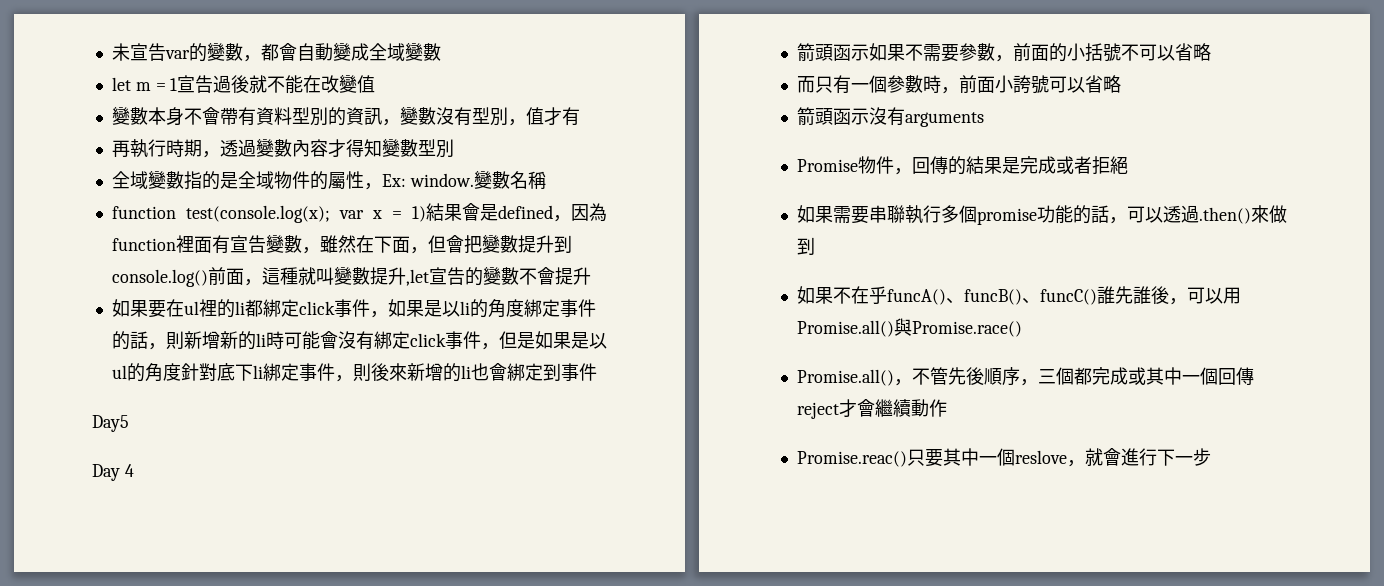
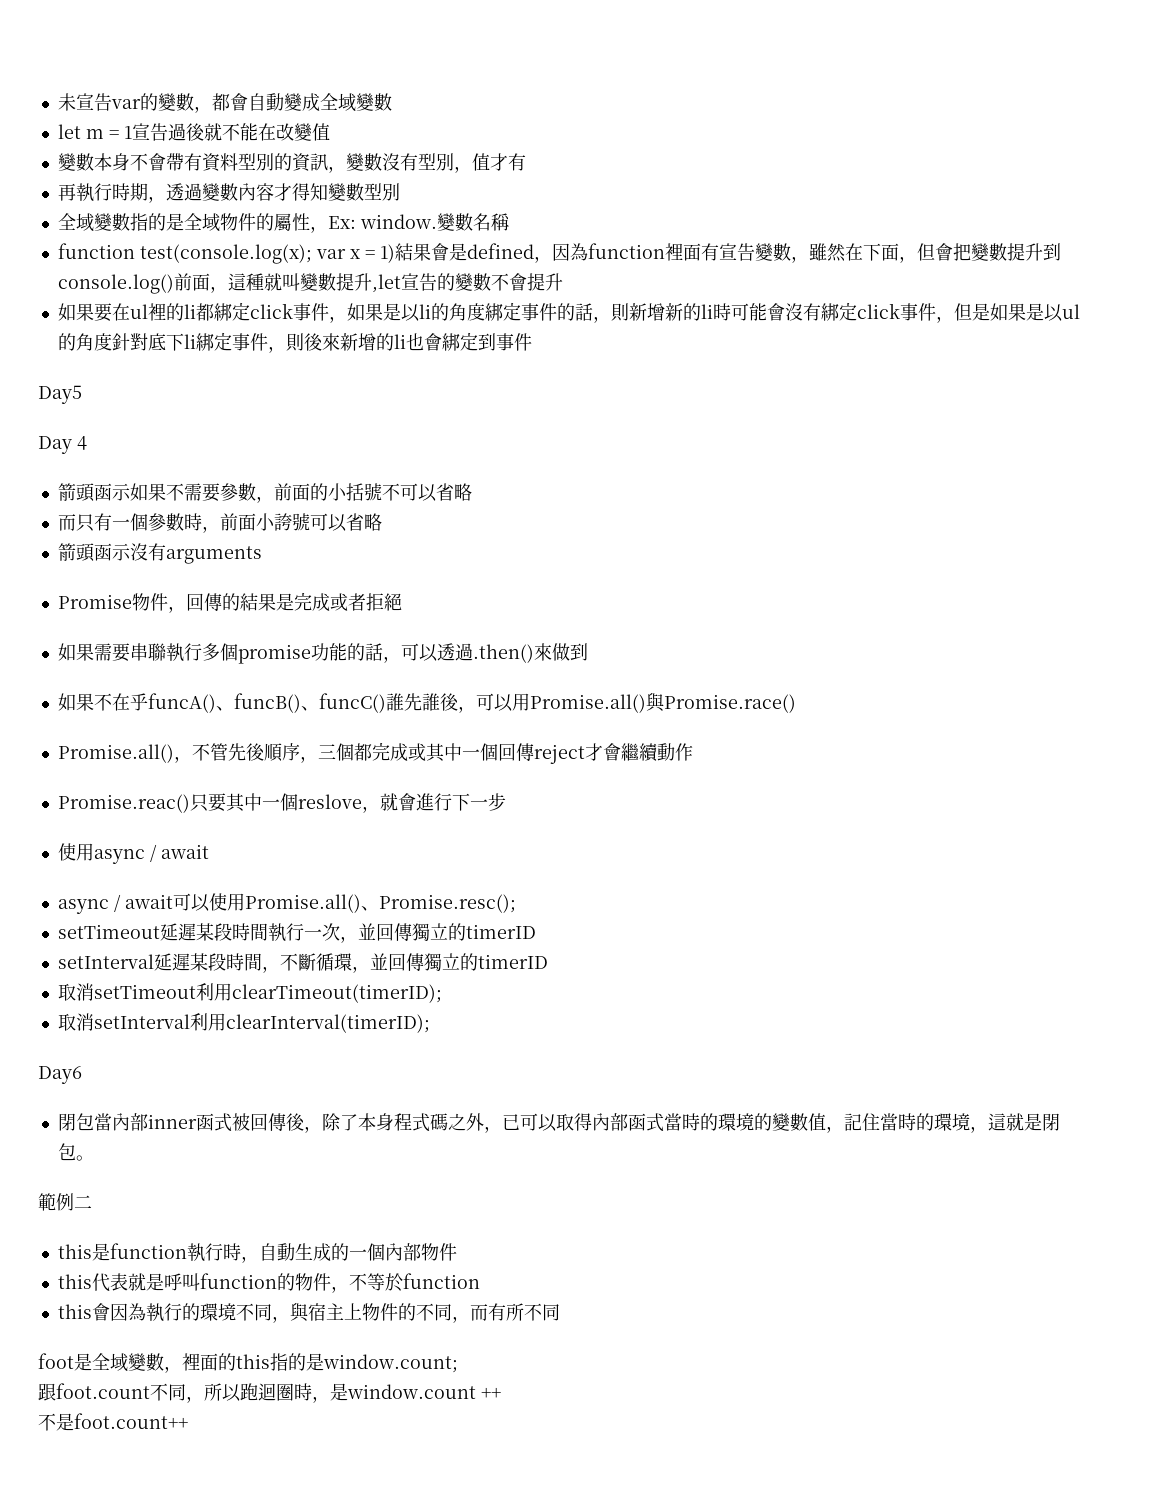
(1211, 457) none -> [57,843,209,864] [57,893,516,914] [57,923,536,943] [57,953,548,973] [57,983,442,1003] [57,1013,430,1033] [38,1066,82,1084] [57,1113,1060,1133] [57,1143,94,1161] [38,1193,92,1211] [57,1243,457,1263] [57,1273,480,1293] [57,1302,560,1323] [38,1353,458,1373] [38,1383,501,1403] [38,1413,188,1431] // 使用async / await // async / await可以使用Promise.all()、Promise.resc(); // setTimeout延遲某段時間執行一次，並回傳獨立的timerID // setInterval延遲某段時間，不斷循環，並回傳獨立的timerID // 取消setTimeout利用clearTimeout(timerID); // 取消setInterval利用clearInterval(timerID); // Day6 // 閉包當內部inner函式被回傳後，除了本身程式碼之外，已可以取得內部函式當時的環境的變數值，記住當時的環境，這就是閉包。 // 範例二 // this是function執行時，自動生成的一個內部物件 // this代表就是呼叫function的物件，不等於function // this會因為執行的環境不同，與宿主上物件的不同，而有所不同 // foot是全域變數，裡面的this指的是window.count; // 跟foot.count不同，所以跑迴圈時，是window.count ++ // 不是foot.count++

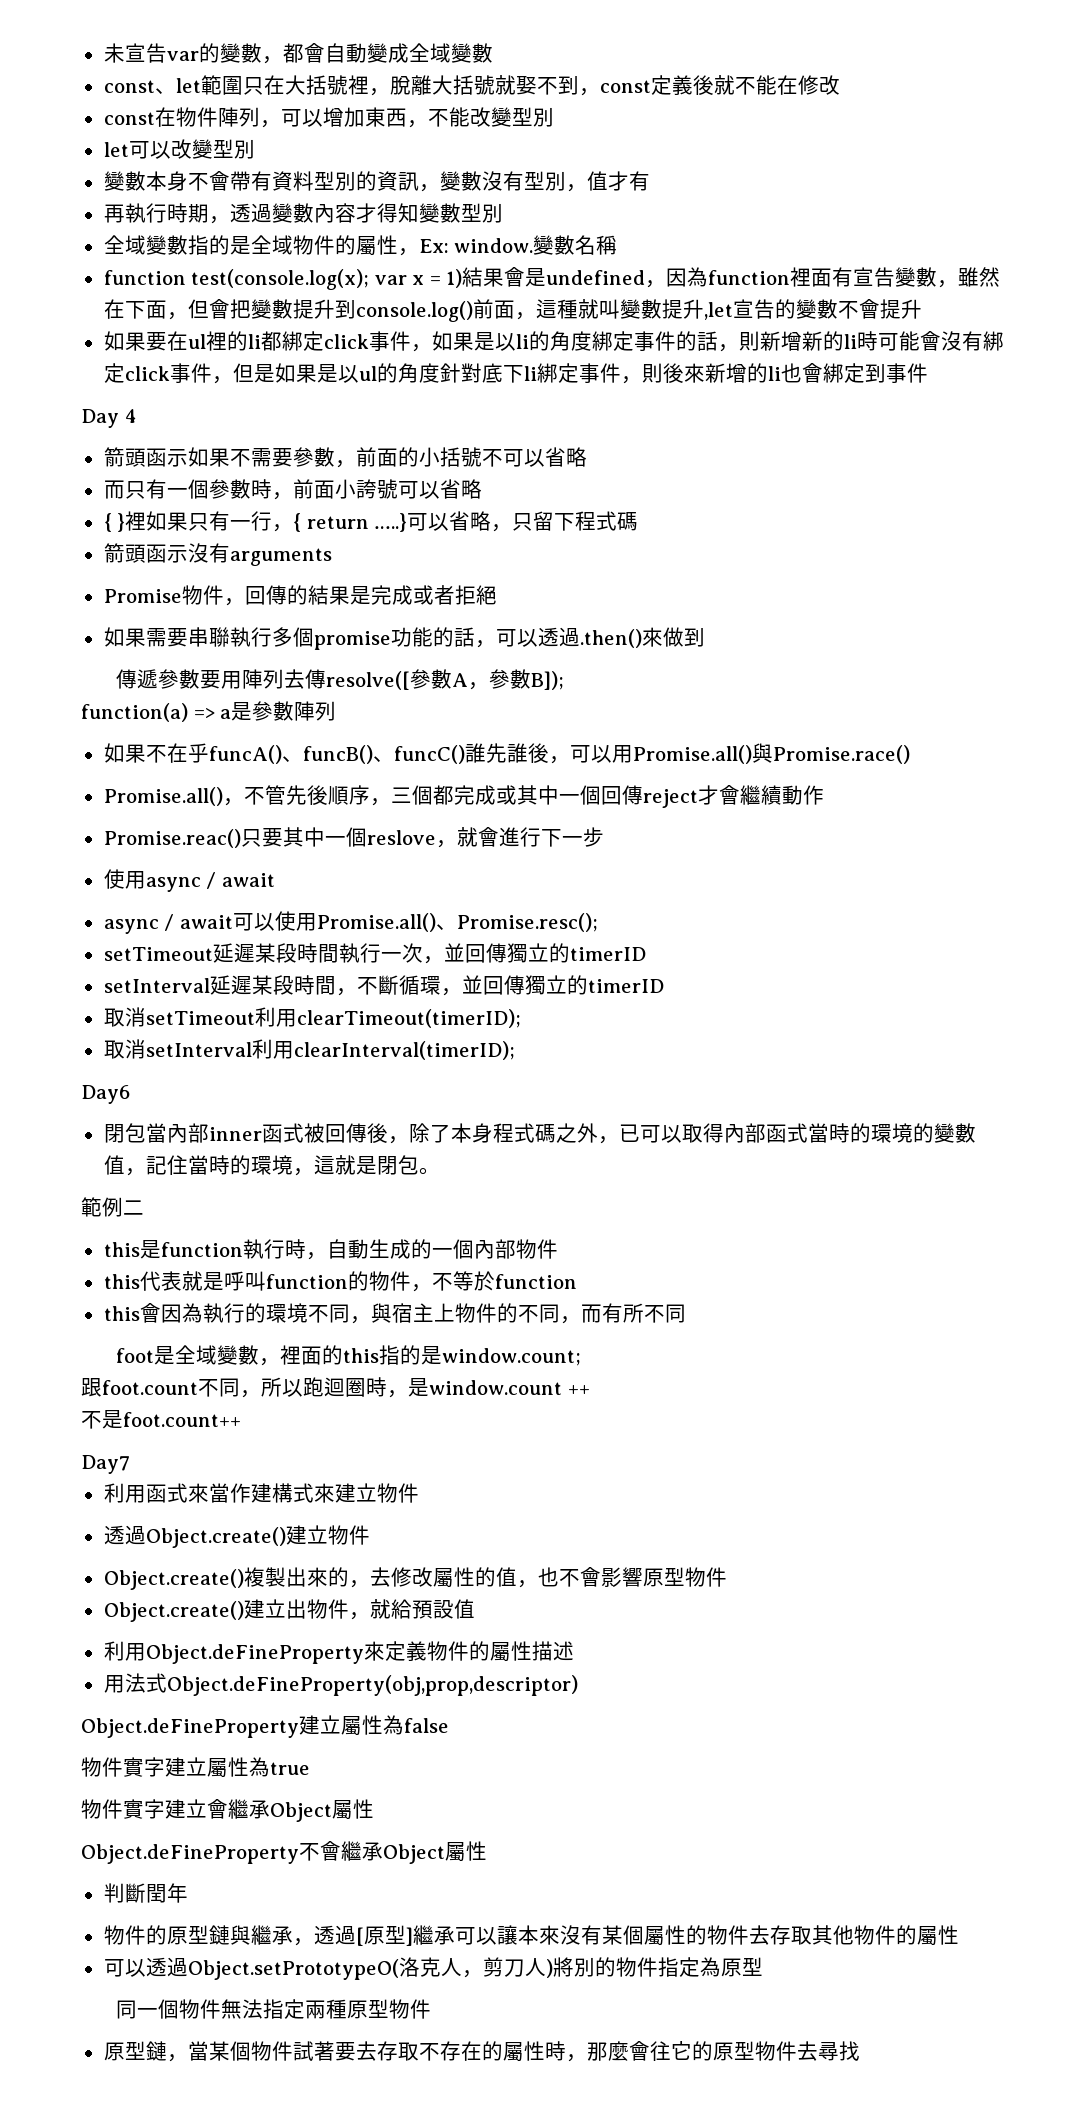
[57,123,330,141] let m = 1宣告過後就不能在改變值 -> [103,75,840,96] [103,107,554,128] [103,139,255,159] const、let範圍只在大括號裡，脫離大括號就娶不到，const定義後就不能在修改 // const在物件陣列，可以增加東西，不能改變型別 // let可以改變型別
[466,243,534,259] defined -> [546,270,646,285] undefined
[38,385,82,404] // Day5 -> (928, 373) none
(382, 522) none -> [103,511,639,532] // { }裡如果只有一行，{ return …..}可以省略，只留下程式碼
(588, 652) none -> [116,669,565,690] [81,701,337,722] // 傳遞參數要用陣列去傳resolve([參數A，參數B]); // function(a) => a是參數陣列
(188, 1421) none -> [81,1455,130,1474] [103,1483,419,1503] [103,1525,370,1548] [103,1567,727,1590] [103,1599,475,1622] [103,1641,574,1664] [103,1673,578,1696] [81,1715,449,1738] [81,1757,310,1778] [81,1799,374,1822] [81,1841,487,1864] [103,1883,188,1903] [103,1925,959,1946] [103,1957,763,1980] [116,1999,432,2019] [103,2041,860,2062] // Day7 // 利用函式來當作建構式來建立物件 // 透過Object.create()建立物件 // Object.create()複製出來的，去修改屬性的值，也不會影響原型物件 // Object.create()建立出物件，就給預設值 // 利用Object.deFineProperty來定義物件的屬性描述 // 用法式Object.deFineProperty(obj,prop,descriptor) // Object.deFineProperty建立屬性為false // 物件實字建立屬性為true // 物件實字建立會繼承Object屬性 // Object.deFineProperty不會繼承Object屬性 // 判斷閏年 // 物件的原型鏈與繼承，透過[原型]繼承可以讓本來沒有某個屬性的物件去存取其他物件的屬性 // 可以透過Object.setPrototypeO(洛克人，剪刀人)將別的物件指定為原型 // 同一個物件無法指定兩種原型物件 // 原型鏈，當某個物件試著要去存取不存在的屬性時，那麼會往它的原型物件去尋找

